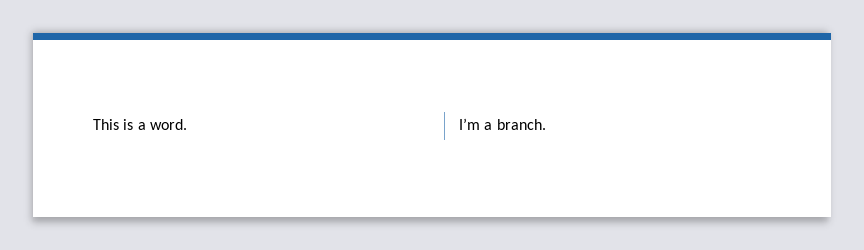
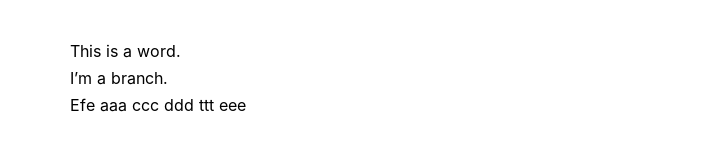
(546, 124) none -> [70,98,246,112] // Efe aaa ccc ddd ttt eee

